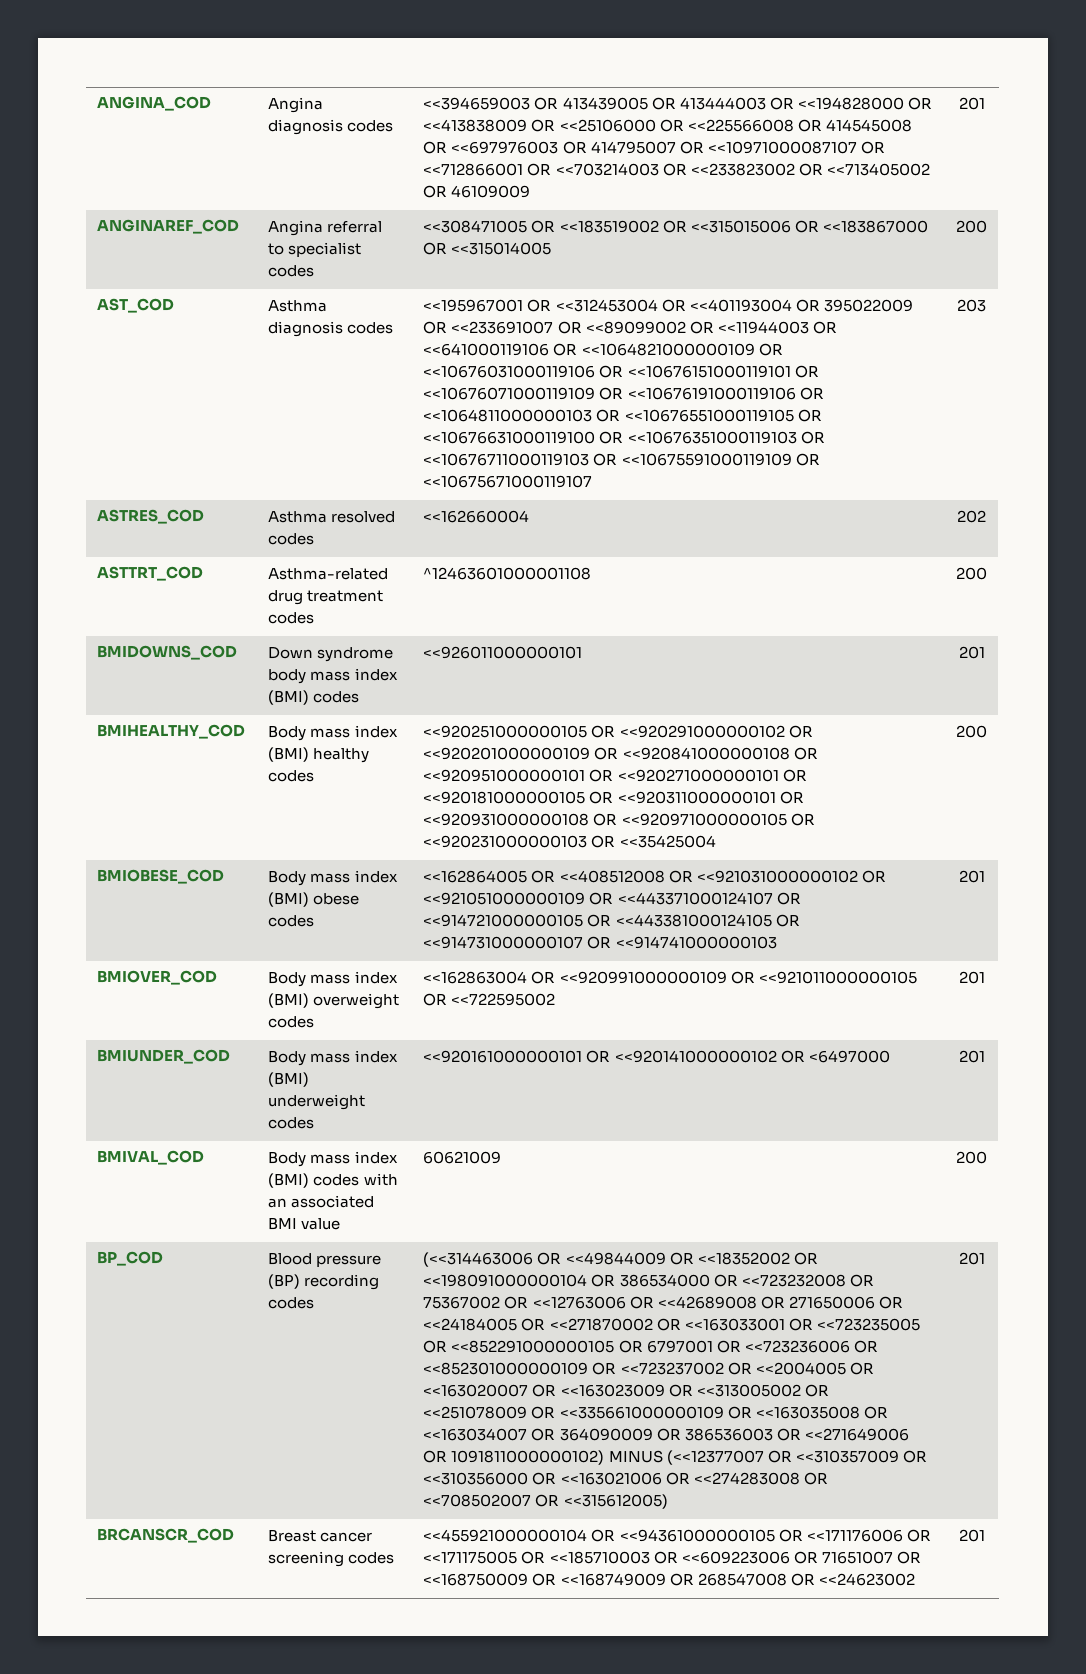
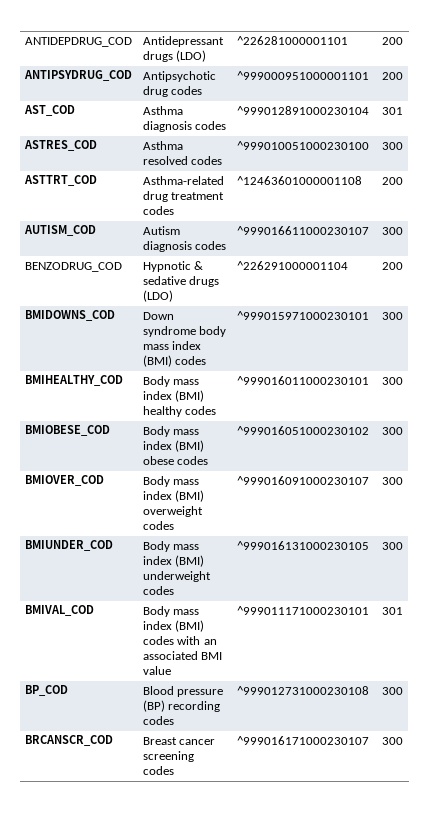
[97,96,212,111] [268,97,324,113] [268,119,394,135] [423,97,932,110] [423,119,912,132] [423,141,885,154] [423,163,930,176] [423,185,531,198] [958,97,985,110] [97,219,240,234] [268,220,383,236] [268,242,362,257] [268,265,315,277] [423,220,928,233] [423,242,552,255] ANGINA_COD | Angina diagnosis codes | <<394659003 OR 413439005 OR 413444003 OR <<194828000 OR <<413838009 OR <<25106000 OR <<225566008 OR 414545008 OR <<697976003 OR 414795007 OR <<10971000087107 OR <<712866001 OR <<703214003 OR <<233823002 OR <<713405002 OR 46109009 | 201 // ANGINAREF_COD | Angina referral to specialist codes | <<308471005 OR <<183519002 OR <<315015006 OR <<183867000 OR <<315014005 -> [25,37,133,47] [143,36,225,47] [143,50,207,62] [237,36,349,45] [381,37,403,45] [24,70,133,81] [143,71,217,82] [143,86,203,97] [237,71,370,80] ANTIDEPDRUG_COD | Antidepressant drugs (LDO) | ^226281000001101 | 200 // ANTIPSYDRUG_COD | Antipsychotic drug codes | ^999000951000001101
[423,299,913,312] [423,321,837,334] [423,343,783,356] [423,365,819,378] [423,387,824,400] [423,409,822,422] [423,431,825,444] [423,453,820,466] [423,475,593,488] [957,299,986,312] <<195967001 OR <<312453004 OR <<401193004 OR 395022009 OR <<233691007 OR <<89099002 OR <<11944003 OR <<641000119106 OR <<1064821000000109 OR <<10676031000119106 OR <<10676151000119101 OR <<10676071000119109 OR <<10676191000119106 OR <<1064811000000103 OR <<10676551000119105 OR <<10676631000119100 OR <<10676351000119103 OR <<10676711000119103 OR <<10675591000119109 OR <<10675671000119107 | 203 -> [237,106,370,115] [381,107,403,115] ^999012891000230104 | 301
[423,510,530,523] [957,510,986,523] <<162660004 | 202 -> [237,141,370,150] [381,142,403,150] ^999010051000230100 | 300
(987, 573) none -> [24,225,97,236] [143,226,181,235] [143,241,227,252] [237,226,370,235] [381,227,403,235] [25,262,123,272] [143,261,204,272] [143,276,220,287] [143,290,174,302] [237,261,349,270] [381,262,403,270] // AUTISM_COD | Autism diagnosis codes | ^999016611000230107 | 300 // BENZODRUG_COD | Hypnotic & sedative drugs (LDO) | ^226291000001104 | 200
[423,646,583,659] [958,646,985,659] <<926011000000101 | 201 -> [237,311,370,320] [381,312,403,320] ^999015971000230101 | 300
[423,725,813,738] [423,747,818,760] [423,769,807,782] [423,791,804,804] [423,813,815,826] [423,835,716,848] [956,725,987,738] <<920251000000105 OR <<920291000000102 OR <<920201000000109 OR <<920841000000108 OR <<920951000000101 OR <<920271000000101 OR <<920181000000105 OR <<920311000000101 OR <<920931000000108 OR <<920971000000105 OR <<920231000000103 OR <<35425004 | 200 -> [237,376,370,385] [381,377,403,385] ^999016011000230101 | 300
[423,870,886,883] [423,892,801,905] [423,914,800,927] [423,936,777,949] [958,870,985,883] <<162864005 OR <<408512008 OR <<921031000000102 OR <<921051000000109 OR <<443371000124107 OR <<914721000000105 OR <<443381000124105 OR <<914731000000107 OR <<914741000000103 | 201 -> [237,426,370,435] [381,427,403,435] ^999016051000230102 | 300
[423,971,917,984] [423,993,556,1006] [958,971,985,984] <<162863004 OR <<920991000000109 OR <<921011000000105 OR <<722595002 | 201 -> [237,476,370,485] [381,477,403,485] ^999016091000230107 | 300
[423,1050,890,1063] [958,1050,985,1063] <<920161000000101 OR <<920141000000102 OR <6497000 | 201 -> [237,541,370,550] [381,542,403,550] ^999016131000230105 | 300
[423,1151,502,1164] [956,1151,987,1164] 60621009 | 200 -> [237,606,370,615] [381,607,403,615] ^999011171000230101 | 301
[423,1252,818,1267] [423,1274,874,1287] [423,1296,903,1309] [423,1318,920,1331] [423,1340,878,1353] [423,1362,874,1375] [423,1384,829,1397] [423,1406,888,1419] [423,1428,909,1441] [423,1450,927,1465] [423,1472,828,1485] [423,1494,668,1509] [958,1252,985,1265] (<<314463006 OR <<49844009 OR <<18352002 OR <<198091000000104 OR 386534000 OR <<723232008 OR 75367002 OR <<12763006 OR <<42689008 OR 271650006 OR <<24184005 OR <<271870002 OR <<163033001 OR <<723235005 OR <<852291000000105 OR 6797001 OR <<723236006 OR <<852301000000109 OR <<723237002 OR <<2004005 OR <<163020007 OR <<163023009 OR <<313005002 OR <<251078009 OR <<335661000000109 OR <<163035008 OR <<163034007 OR 364090009 OR 386536003 OR <<271649006 OR 1091811000000102) MINUS (<<12377007 OR <<310357009 OR <<310356000 OR <<163021006 OR <<274283008 OR <<708502007 OR <<315612005) | 201 -> [237,686,370,695] [381,687,403,695] ^999012731000230108 | 300
[423,1529,931,1542] [423,1551,921,1564] [423,1573,915,1586] [958,1529,985,1542] <<455921000000104 OR <<94361000000105 OR <<171176006 OR <<171175005 OR <<185710003 OR <<609223006 OR 71651007 OR <<168750009 OR <<168749009 OR 268547008 OR <<24623002 | 201 -> [237,736,370,745] [381,737,403,745] ^999016171000230107 | 300

